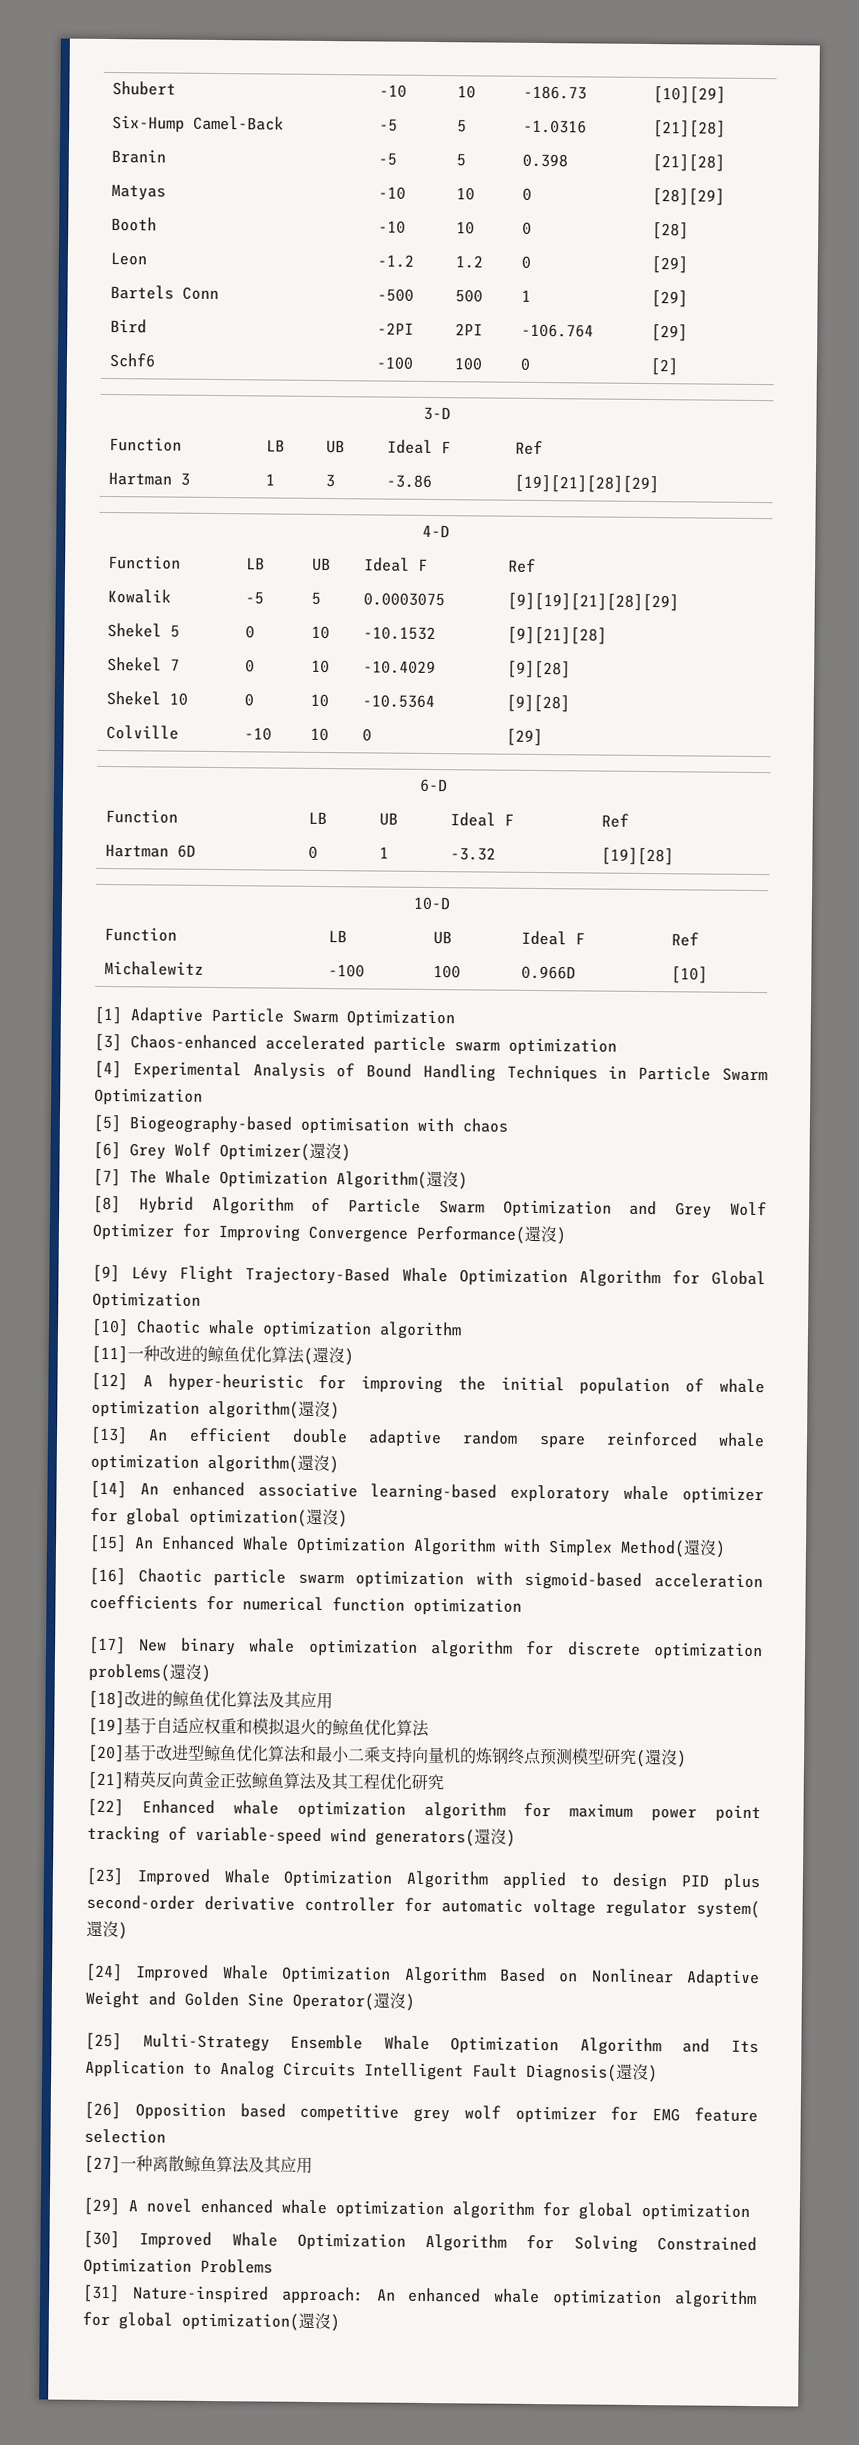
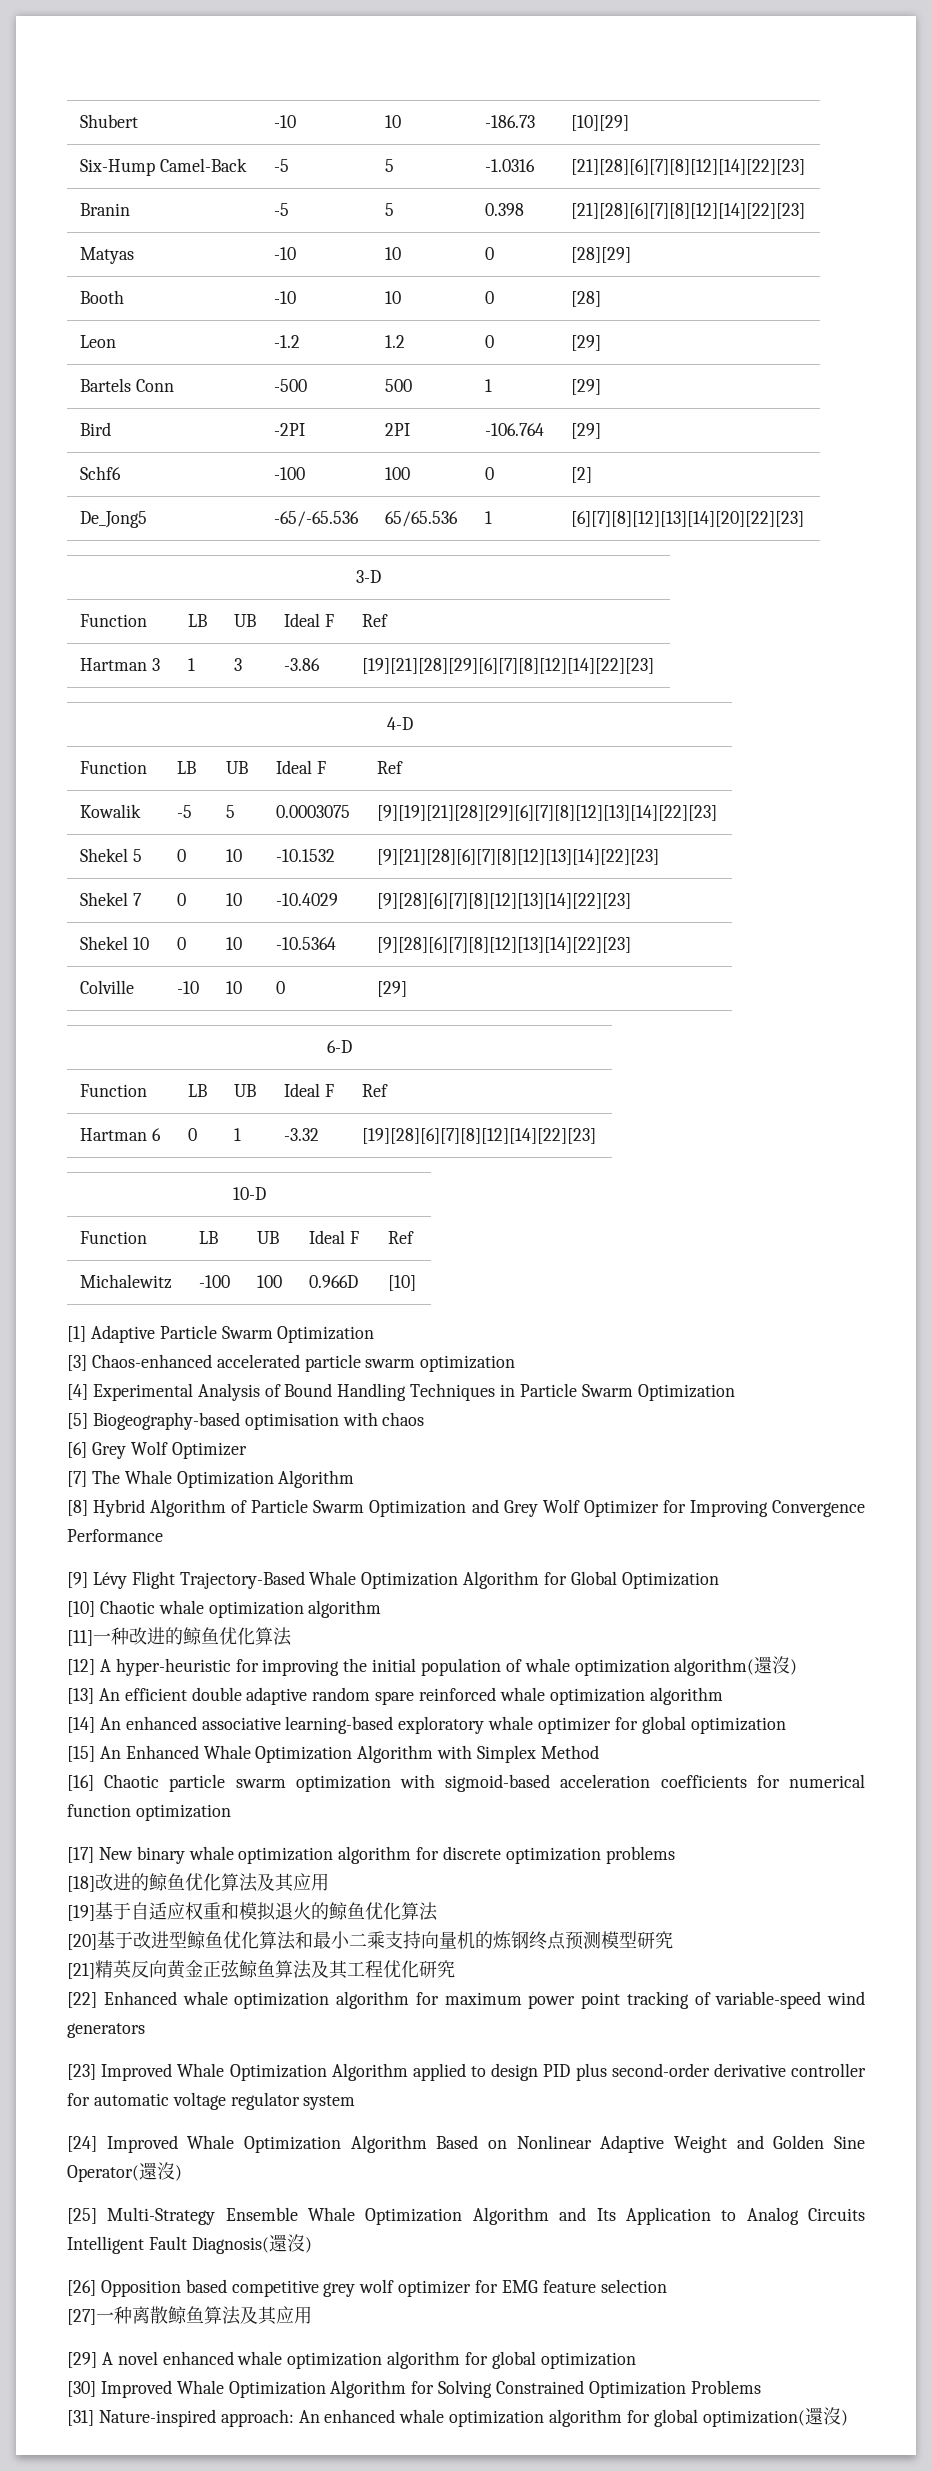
[652,120,726,138] [21][28] -> [571,159,806,175] [21][28][6][7][8][12][14][22][23]
[651,154,725,172] [21][28] -> [571,203,806,219] [21][28][6][7][8][12][14][22][23]
(679, 367) none -> [80,511,148,528] [274,511,360,527] [385,511,459,527] [485,511,493,524] [571,511,805,527] // De_Jong5 | -65/-65.536 | 65/65.536 | 1 | [6][7][8][12][13][14][20][22][23]
[513,474,659,494] [19][21][28][29] -> [362,658,655,674] [19][21][28][29][6][7][8][12][14][22][23]
[506,592,679,612] [9][19][21][28][29] -> [377,805,718,821] [9][19][21][28][29][6][7][8][12][13][14][22][23]
[506,626,607,645] [9][21][28] -> [377,849,660,865] [9][21][28][6][7][8][12][13][14][22][23]
[506,660,571,679] [9][28] -> [377,893,632,909] [9][28][6][7][8][12][13][14][22][23]
[505,694,570,713] [9][28] -> [377,937,632,953] [9][28][6][7][8][12][13][14][22][23]
[176,844,196,858] 6D -> [152,1128,162,1141] 6
[600,847,674,866] [19][28] -> [362,1128,597,1144] [19][28][6][7][8][12][14][22][23]
[219,1142,351,1162] Optimizer(還沒) -> [171,1442,247,1459] Optimizer
[336,1170,468,1190] Algorithm(還沒) -> [278,1470,355,1488] Algorithm
[416,1225,566,1245] Performance(還沒) -> [67,1529,163,1542] Performance
[303,1346,354,1366] (還沒) -> (292, 1636) none
[207,1454,339,1474] algorithm(還沒) -> [649,1687,723,1705] algorithm
[189,1508,348,1528] optimization(還沒) -> [690,1717,786,1734] optimization
[620,1539,726,1558] Method(還沒) -> [540,1745,599,1759] Method
[88,1663,211,1682] problems(還沒) -> [605,1846,675,1864] problems
[635,1749,687,1768] (還沒) -> (673, 1940) none
[375,1828,516,1847] generators(還沒) -> [67,2023,145,2038] generators
[696,1900,760,1919] [86,1920,128,1940] system(還沒) -> [303,2095,356,2110] system

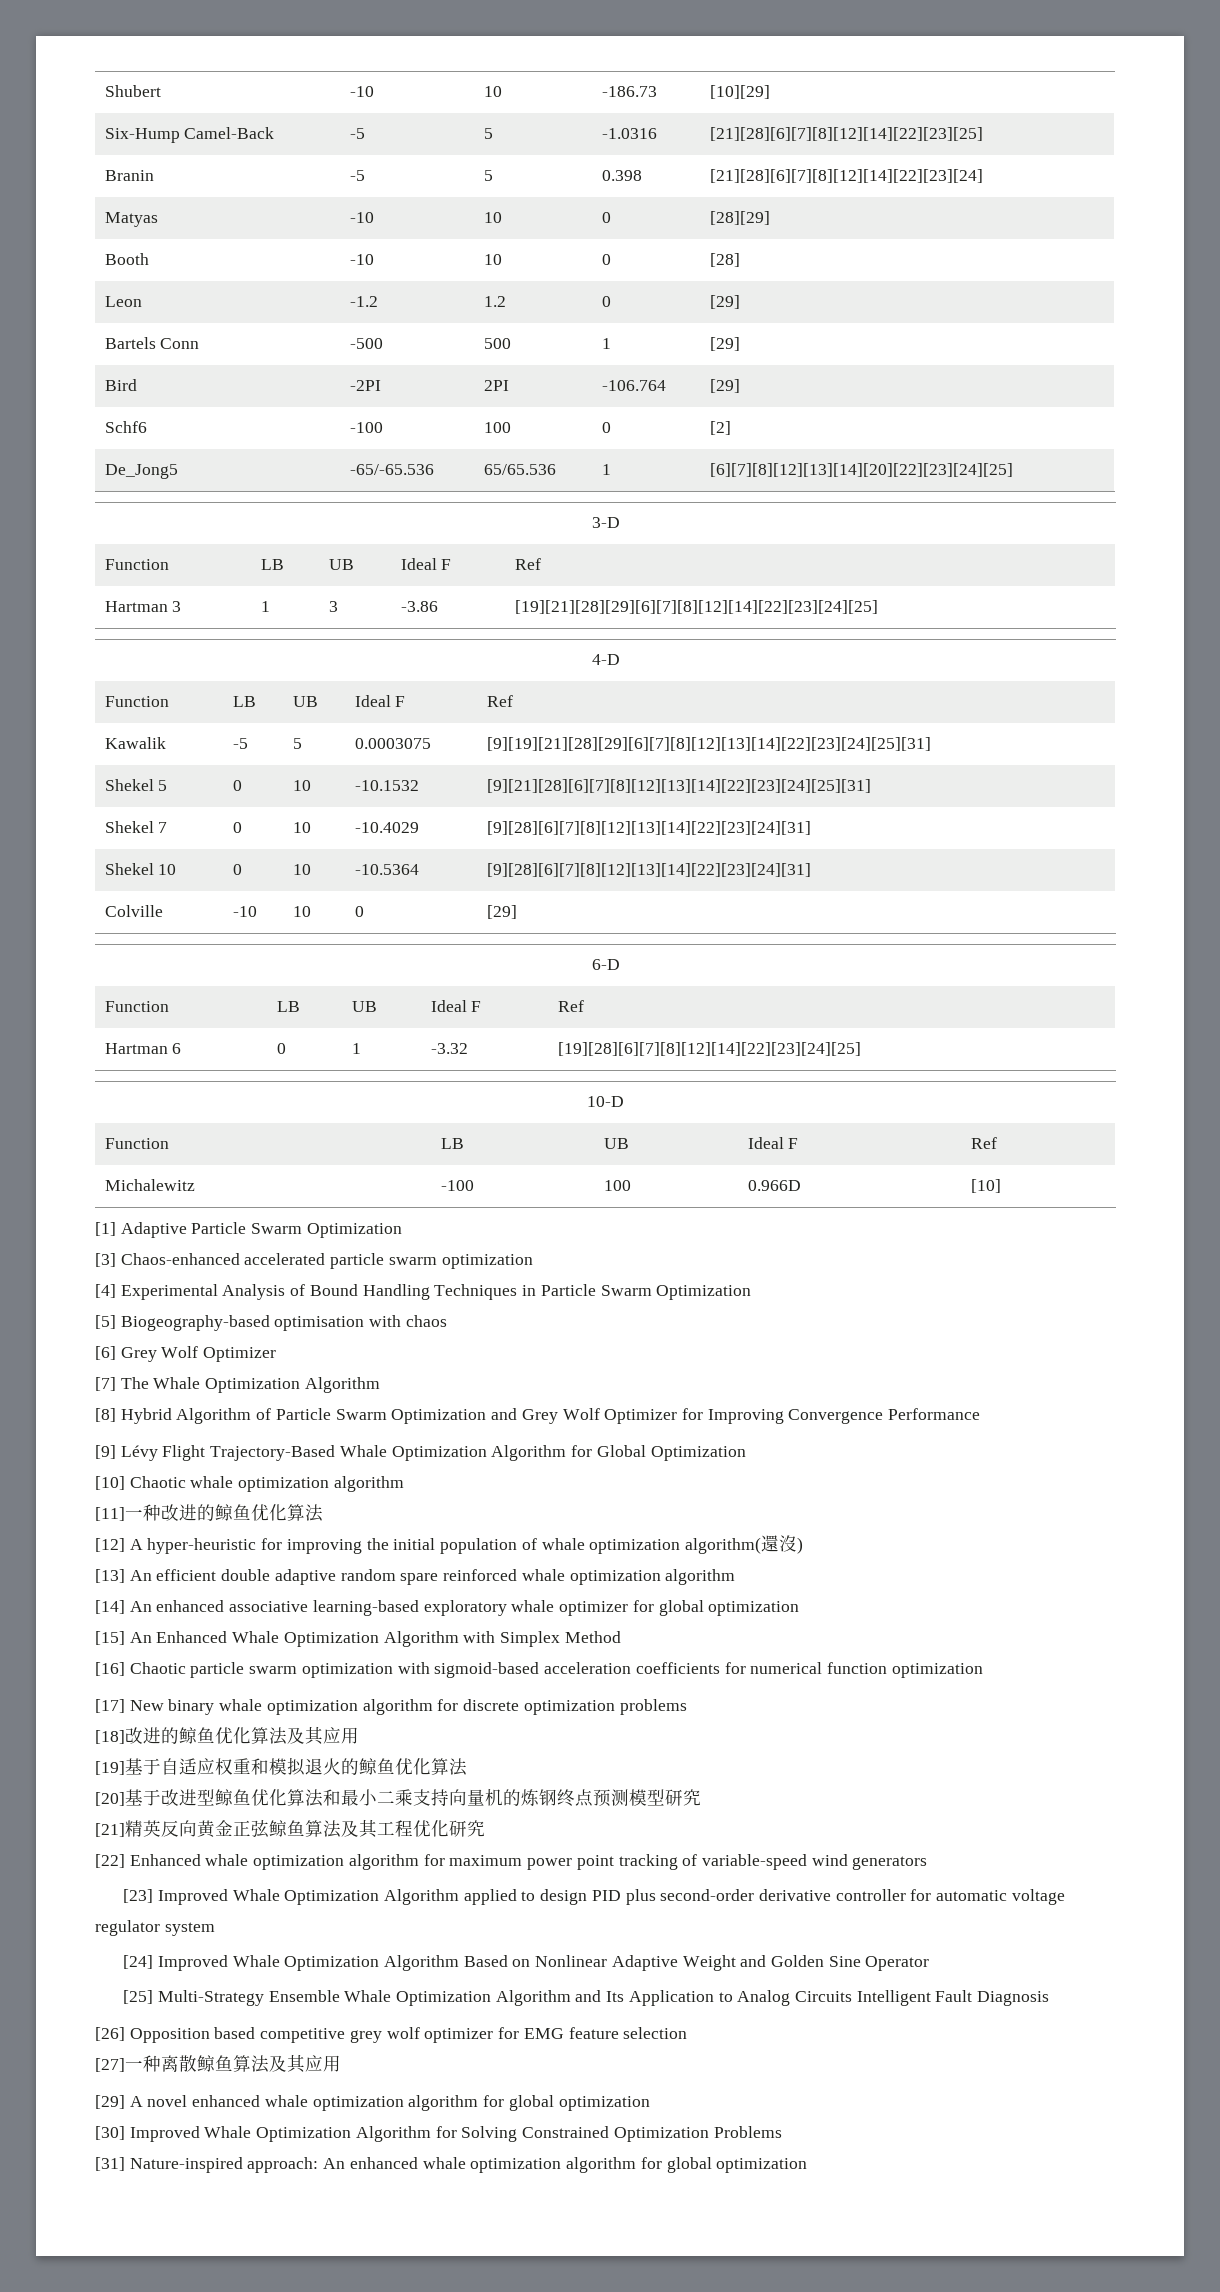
[571,159,806,175] [21][28][6][7][8][12][14][22][23] -> [709,127,983,141] [21][28][6][7][8][12][14][22][23][25]
[571,203,806,219] [21][28][6][7][8][12][14][22][23] -> [709,169,983,183] [21][28][6][7][8][12][14][22][23][24]
[571,511,805,527] [6][7][8][12][13][14][20][22][23] -> [709,463,1013,477] [6][7][8][12][13][14][20][22][23][24][25]
[362,658,655,674] [19][21][28][29][6][7][8][12][14][22][23] -> [514,600,878,614] [19][21][28][29][6][7][8][12][14][22][23][24][25]
[80,804,142,818] Kowalik -> [104,737,166,749] Kawalik
[377,805,718,821] [9][19][21][28][29][6][7][8][12][13][14][22][23] -> [486,737,931,751] [9][19][21][28][29][6][7][8][12][13][14][22][23][24][25][31]
[377,849,660,865] [9][21][28][6][7][8][12][13][14][22][23] -> [486,779,871,793] [9][21][28][6][7][8][12][13][14][22][23][24][25][31]
[377,893,632,909] [9][28][6][7][8][12][13][14][22][23] -> [486,821,811,835] [9][28][6][7][8][12][13][14][22][23][24][31]
[377,937,632,953] [9][28][6][7][8][12][13][14][22][23] -> [486,863,811,877] [9][28][6][7][8][12][13][14][22][23][24][31]
[362,1128,597,1144] [19][28][6][7][8][12][14][22][23] -> [557,1042,861,1056] [19][28][6][7][8][12][14][22][23][24][25]
[67,2162,182,2182] Operator(還沒) -> [865,1956,930,1971] Operator
[191,2234,312,2254] Diagnosis(還沒) -> [977,1991,1050,2006] Diagnosis
[702,2407,848,2427] optimization(還沒) -> [716,2158,808,2173] optimization

